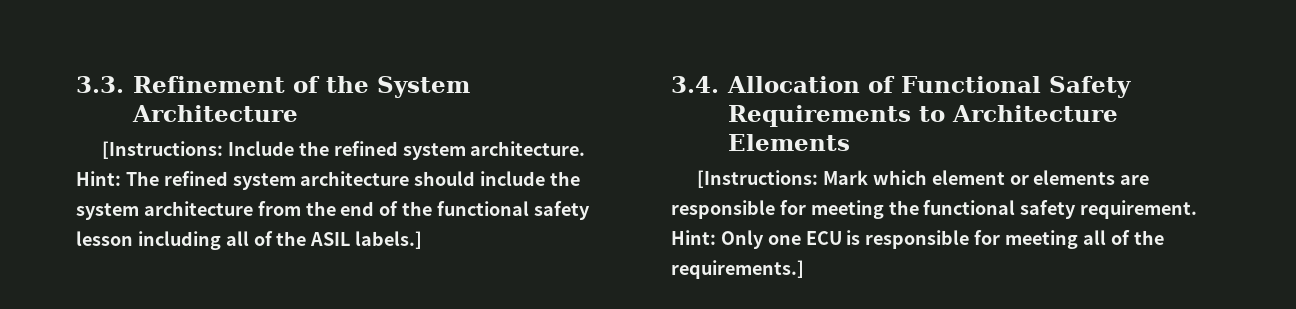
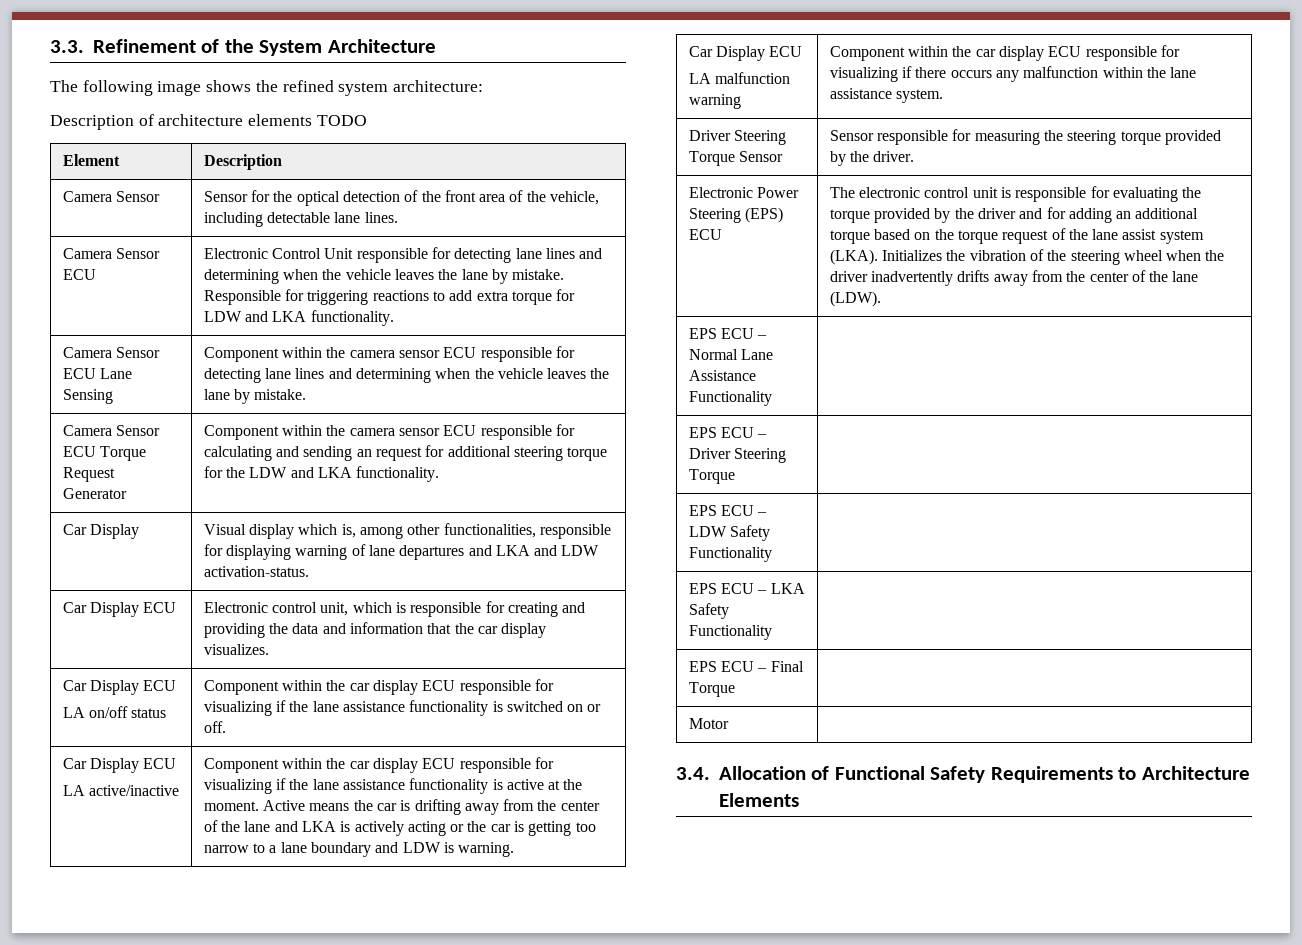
[102,141,586,160] [76,171,581,190] [76,201,590,220] [76,231,423,250] [Instructions: Include the refined system architecture. Hint: The refined system architecture should include the system architecture from the end of the functional safety lesson including all of the ASIL labels.] -> [50,80,484,96] [50,114,367,130] [62,154,120,166] [203,154,282,170] [62,191,160,202] [203,190,600,206] [203,212,398,227] [62,248,160,259] [62,269,96,280] [203,247,603,263] [203,269,565,284] [203,289,576,305] [203,310,394,326] [62,347,160,358] [62,368,132,379] [62,389,113,404] [203,346,575,362] [203,368,610,383] [203,389,307,404] [62,425,160,436] [62,446,146,461] [62,467,115,482] [62,488,127,499] [203,424,575,440] [203,445,608,461] [203,466,440,482] [62,524,139,539] [203,523,611,539] [203,544,600,560] [203,566,309,577] [62,602,177,617] [203,601,586,617] [203,622,547,638] [203,644,269,655] [62,680,177,695] [62,706,167,718] [203,679,554,695] [203,700,602,716] [203,721,226,733] [62,758,177,773] [62,785,179,796] [203,757,554,773] [203,778,583,794] [203,799,600,815] [203,820,596,836] [203,842,515,857] [688,46,803,61] [688,72,790,84] [688,94,741,109] [829,45,1180,61] [829,66,1197,82] [829,88,943,103] [688,130,786,145] [688,151,783,166] [829,129,1221,145] [829,151,915,166] [688,187,799,198] [688,207,783,223] [688,229,722,240] [829,186,1202,202] [829,207,1199,223] [829,228,1204,244] [829,249,1225,265] [829,270,1199,286] [829,291,881,307] [688,328,768,339] [688,349,773,360] [688,370,756,381] [688,391,772,406] [688,427,768,438] [688,448,786,463] [688,469,735,484] [688,505,768,516] [688,525,770,541] [688,547,772,562] [688,583,805,594] [688,603,729,619] [688,625,772,640] [688,661,804,672] [688,682,735,697] [688,718,729,729] The following image shows the refined system architecture: // Description of architecture elements TODO // Element | Description // Camera Sensor | Sensor for the optical detection of the front area of the vehicle, including detectable lane lines. // Camera Sensor ECU | Electronic Control Unit responsible for detecting lane lines and determining when the vehicle leaves the lane by mistake. Responsible for triggering reactions to add extra torque for LDW and LKA functionality. // Camera Sensor ECU Lane Sensing | Component within the camera sensor ECU responsible for detecting lane lines and determining when the vehicle leaves the lane by mistake. // Camera Sensor ECU Torque Request Generator | Component within the camera sensor ECU responsible for calculating and sending an request for additional steering torque for the LDW and LKA functionality. // Car Display | Visual display which is, among other functionalities, responsible for displaying warning of lane departures and LKA and LDW activation-status. // Car Display ECU | Electronic control unit, which is responsible for creating and providing the data and information that the car display visualizes. // Car Display ECU // LA on/off status | Component within the car display ECU responsible for visualizing if the lane assistance functionality is switched on or off. // Car Display ECU // LA active/inactive | Component within the car display ECU responsible for visualizing if the lane assistance functionality is active at the moment. Active means the car is drifting away from the center of the lane and LKA is actively acting or the car is getting too narrow to a lane boundary and LDW is warning. // Car Display ECU // LA malfunction warning | Component within the car display ECU responsible for visualizing if there occurs any malfunction within the lane assistance system. // Driver Steering Torque Sensor | Sensor responsible for measuring the steering torque provided by the driver. // Electronic Power Steering (EPS) ECU | The electronic control unit is responsible for evaluating the torque provided by the driver and for adding an additional torque based on the torque request of the lane assist system (LKA). Initializes the vibration of the steering wheel when the driver inadvertently drifts away from the center of the lane (LDW). // EPS ECU – Normal Lane Assistance Functionality | // EPS ECU – Driver Steering Torque | // EPS ECU – LDW Safety Functionality | // EPS ECU – LKA Safety Functionality | // EPS ECU – Final Torque | // Motor |
[697,170,1150,188] [671,200,1198,219] [671,230,1164,249] [671,260,804,279] // [Instructions: Mark which element or elements are responsible for meeting the functional safety requirement. Hint: Only one ECU is responsible for meeting all of the requirements.] -> (799, 800) none

